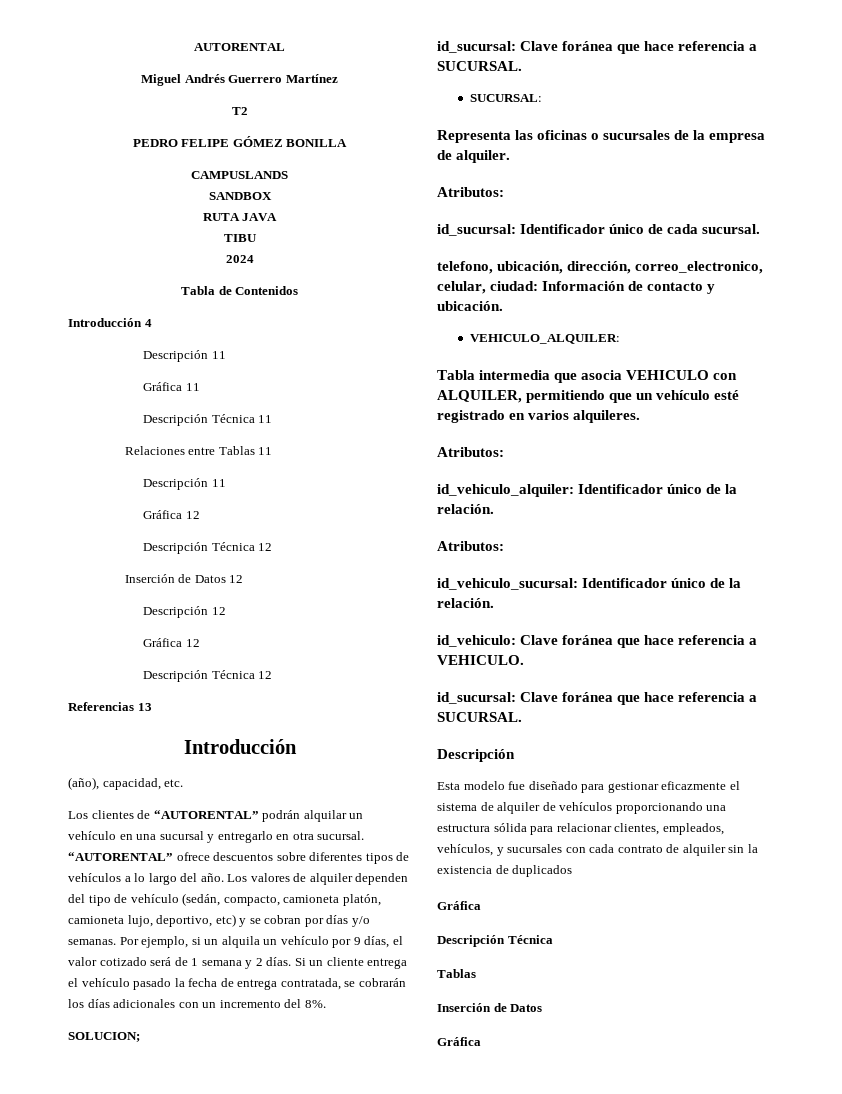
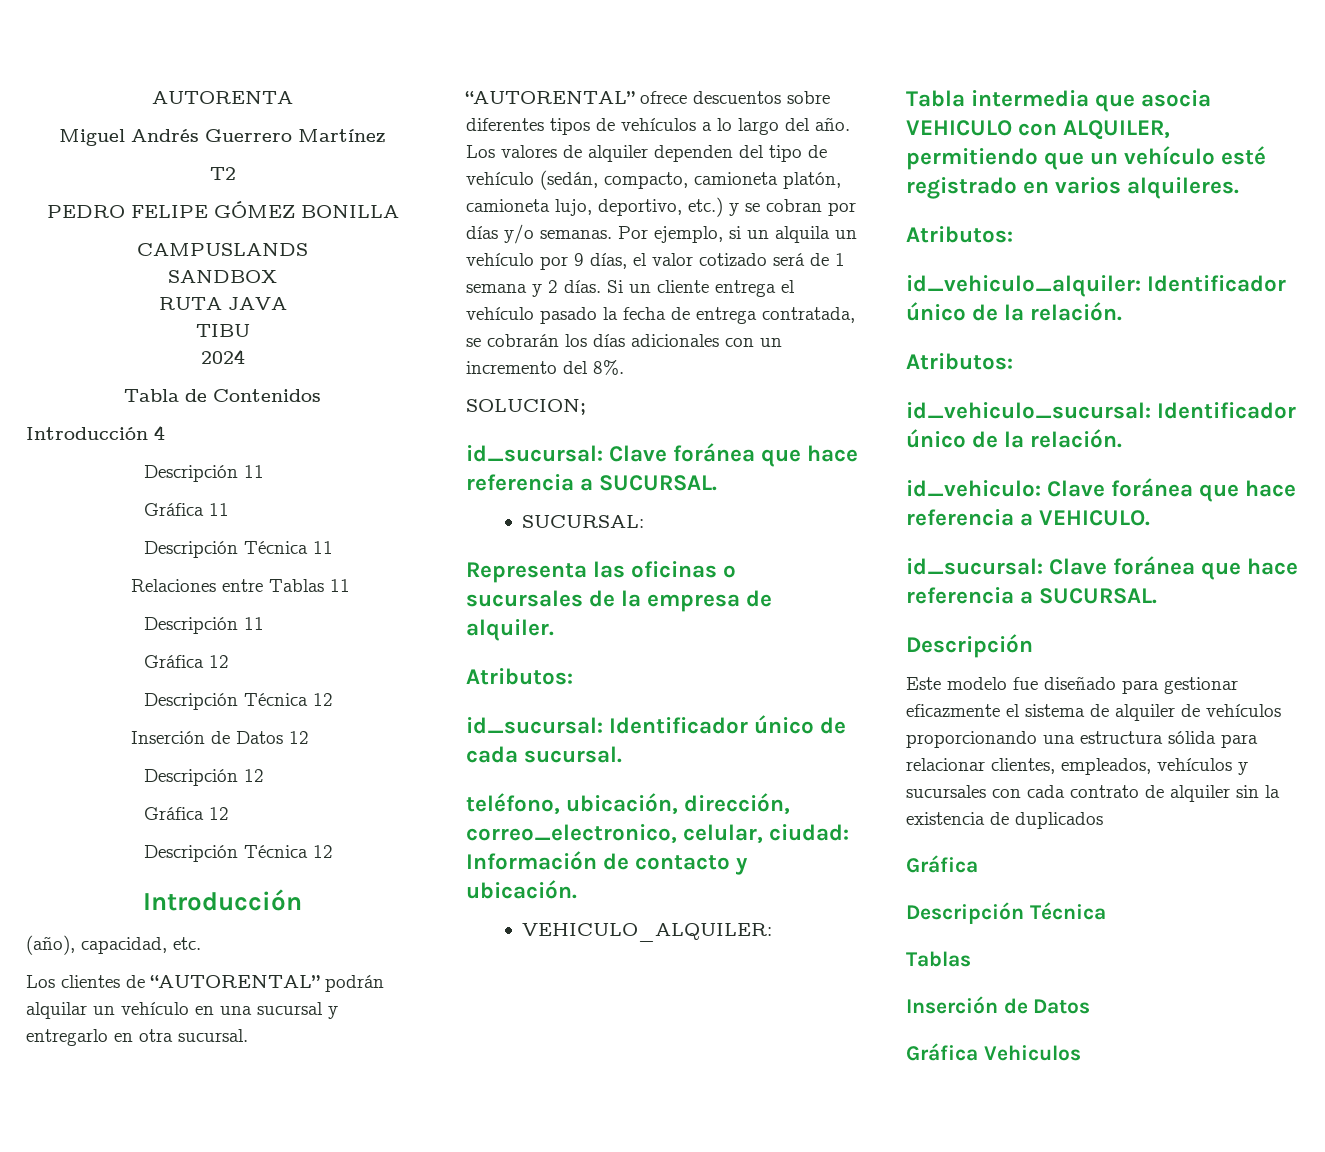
[194,43,285,51] AUTORENTAL -> [152,91,293,104] AUTORENTA
[68,702,152,711] // Referencias 13 -> (333, 851) none
[215,914,236,927] etc) -> [688,197,723,217] etc.)
[437,261,493,274] telefono, -> [466,793,560,815] teléfono,
[437,782,460,790] Esta -> [906,677,941,690] Este
[437,844,493,856] vehículos, -> [1157,758,1232,771] vehículos
(481, 1041) none -> [983,1045,1081,1061] Vehiculos

